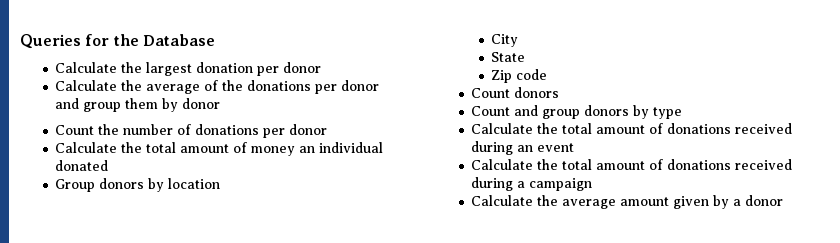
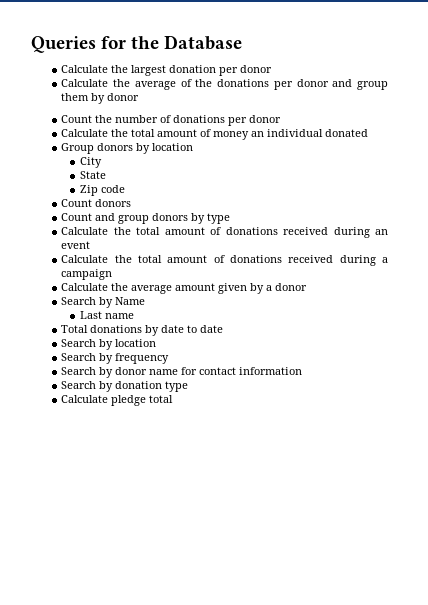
(784, 200) none -> [61,297,146,308] [79,311,134,319] [61,325,224,336] [61,339,157,350] [61,353,170,364] [61,367,303,378] [61,381,189,392] [61,395,174,406] // Search by Name // Last name // Total donations by date to date // Search by location // Search by frequency // Search by donor name for contact information // Search by donation type // Calculate pledge total

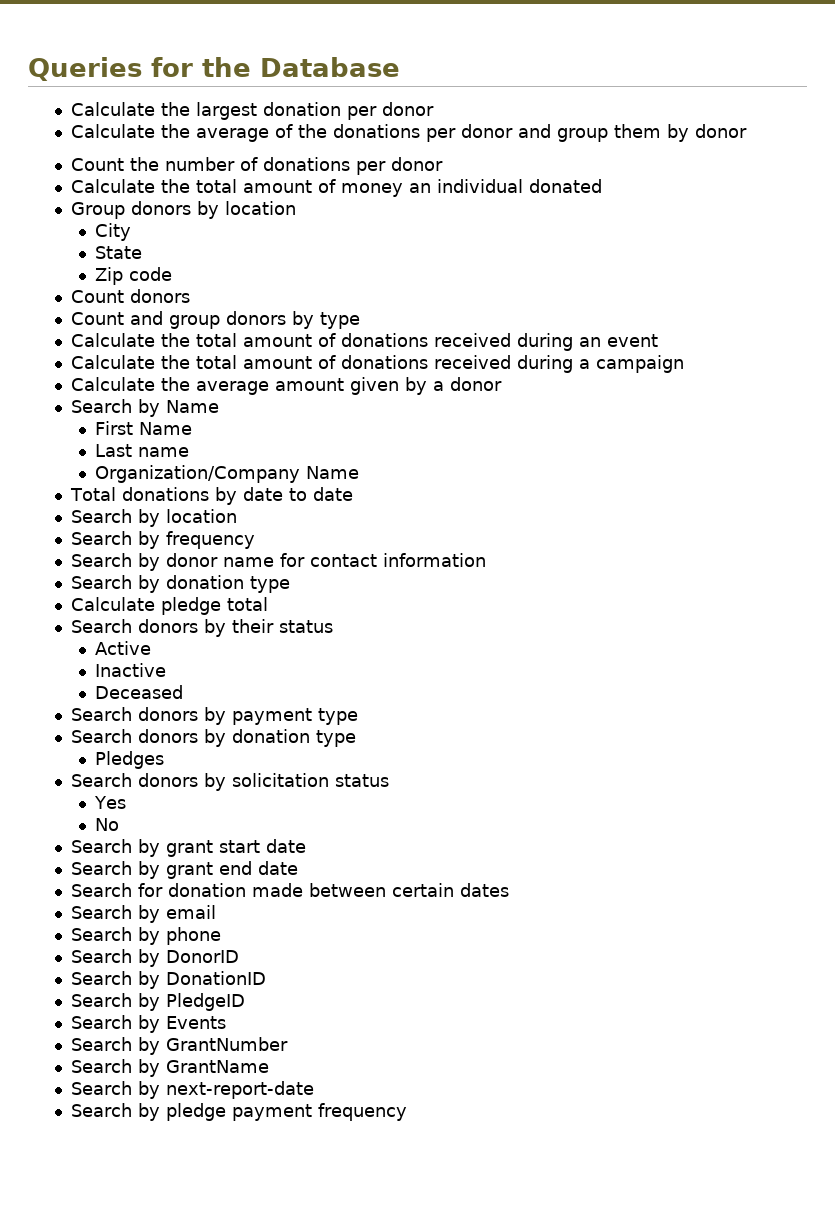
(146, 301) none -> [94,421,192,435] // First Name
(134, 316) none -> [94,465,359,483] // Organization/Company Name
(174, 399) none -> [71,619,334,637] [94,641,151,655] [94,663,166,677] [94,685,183,699] [71,707,359,725] [71,729,357,747] [94,751,164,769] [71,773,390,791] [93,796,126,809] [94,818,119,831] [71,839,307,857] [71,861,299,879] [71,883,510,897] [71,905,217,923] [71,927,222,945] [71,949,240,967] [71,971,267,989] [71,993,246,1011] [71,1015,227,1033] [71,1037,289,1055] [71,1059,270,1077] [71,1081,315,1099] [71,1103,408,1121] // Search donors by their status // Active // Inactive // Deceased // Search donors by payment type // Search donors by donation type // Pledges // Search donors by solicitation status // Yes // No // Search by grant start date // Search by grant end date // Search for donation made between certain dates // Search by email // Search by phone // Search by DonorID // Search by DonationID // Search by PledgeID // Search by Events // Search by GrantNumber // Search by GrantName // Search by next-report-date // Search by pledge payment frequency

